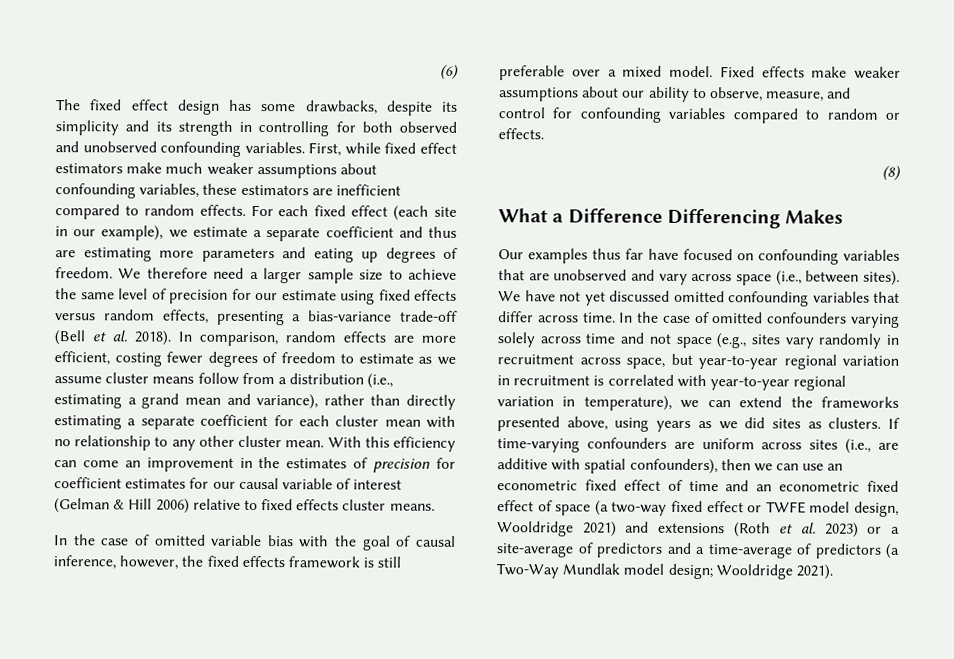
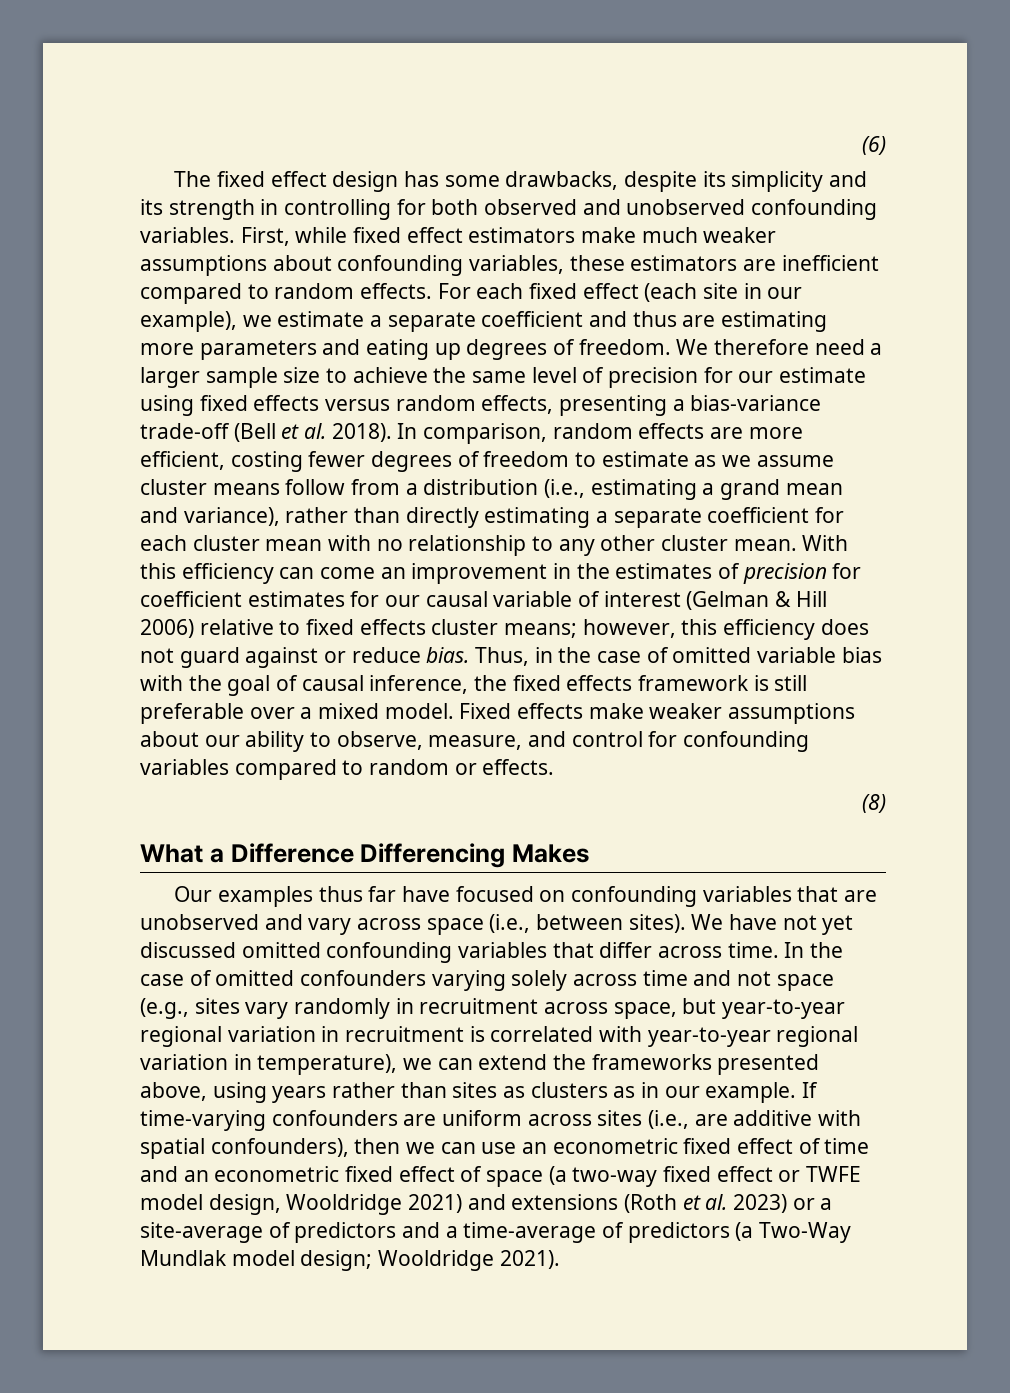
[389,503,435,511] [54,535,68,546] means. // In -> [504,619,869,640] [140,647,553,668] means; however, this efficiency does not guard against or reduce bias. Thus, in
[119,555,179,570] however, -> (469, 684) none
[697,417,882,430] as we did sites as clusters. -> [332,1082,797,1103] rather than sites as clusters as in our example.

